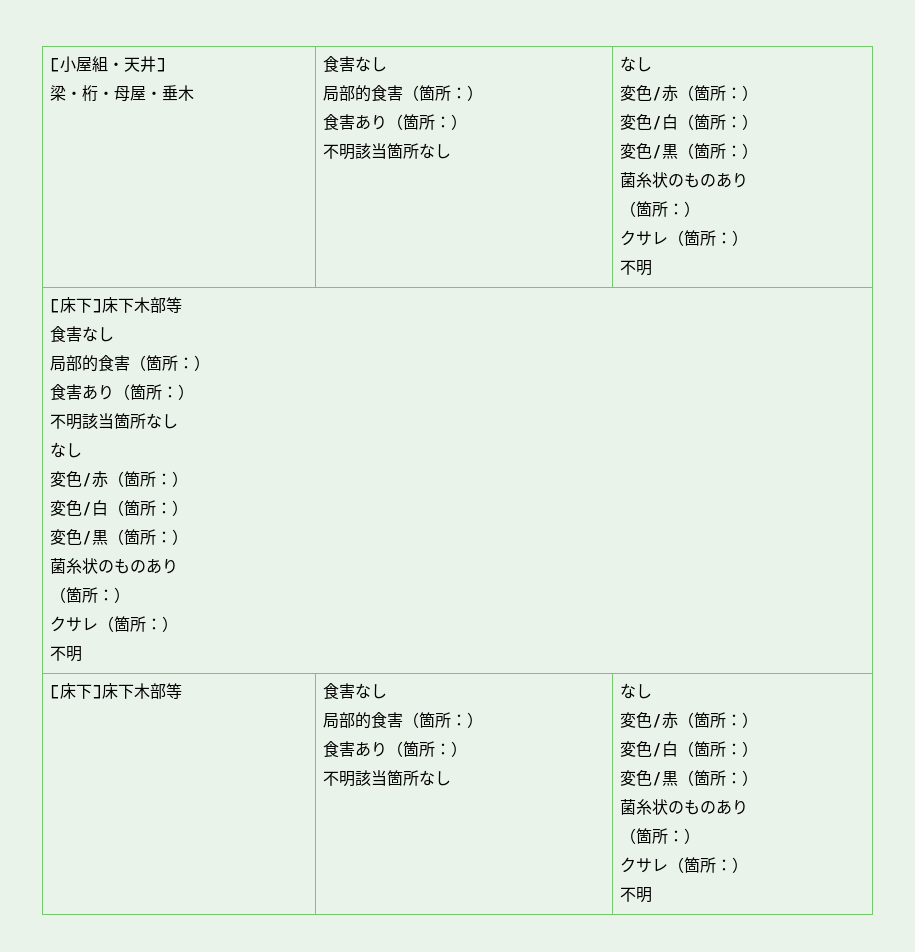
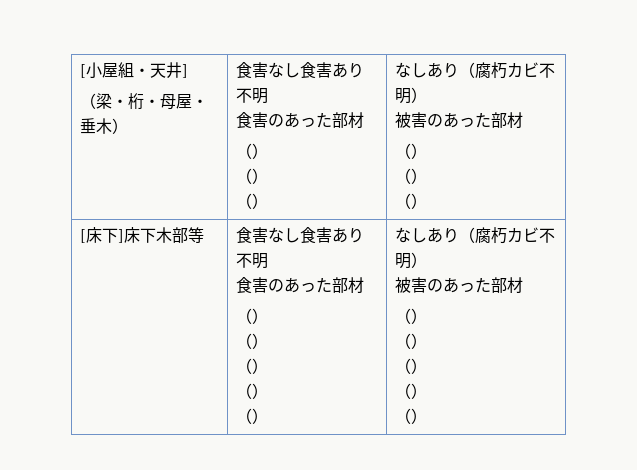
(166, 65) none -> [80,93,97,109] （
[322,56,387,73] [322,85,483,102] [322,114,467,131] [322,143,451,160] [619,56,652,72] [619,85,758,102] [619,114,758,130] [619,143,758,159] [619,172,748,188] [619,201,700,217] [619,230,748,246] [619,260,652,276] [49,297,182,313] [49,326,114,343] [49,355,210,372] [49,384,194,401] [49,413,178,430] [49,442,82,458] [49,471,188,488] [49,500,188,516] [49,529,188,545] [49,558,178,574] [49,587,130,603] [49,616,178,632] [49,646,82,662] | 食害なし // 局部的食害（箇所：） // 食害あり（箇所：） // 不明該当箇所なし | なし // 変色/赤（箇所：） // 変色/白（箇所：） // 変色/黒（箇所：） // 菌糸状のものあり // （箇所：） // クサレ（箇所：） // 不明 // [床下]床下木部等 // 食害なし // 局部的食害（箇所：） // 食害あり（箇所：） // 不明該当箇所なし // なし // 変色/赤（箇所：） // 変色/白（箇所：） // 変色/黒（箇所：） // 菌糸状のものあり // （箇所：） // クサレ（箇所：） // 不明 -> [112,118,129,134] [236,62,365,79] [236,88,269,104] [236,112,365,129] [236,143,269,159] [236,168,269,184] [236,193,269,209] [395,62,556,79] [395,87,428,104] [395,112,524,128] [395,143,428,159] [395,168,428,184] [395,193,428,209] ） | 食害なし食害あり不明 // 食害のあった部材 // （） // （） // （） | なしあり（腐朽カビ不明） // 被害のあった部材 // （） // （） // （）
[322,712,483,729] [322,741,467,758] [322,770,451,787] [619,683,652,699] [619,712,758,729] [619,741,758,757] [619,770,758,786] [619,799,748,815] [619,828,700,844] [619,857,748,873] [619,887,652,903] // 局部的食害（箇所：） // 食害あり（箇所：） // 不明該当箇所なし | なし // 変色/赤（箇所：） // 変色/白（箇所：） // 変色/黒（箇所：） // 菌糸状のものあり // （箇所：） // クサレ（箇所：） // 不明 -> [300,227,365,244] [236,253,269,269] [236,277,365,294] [236,308,269,324] [236,333,269,349] [236,358,269,374] [236,383,269,399] [236,408,269,424] [395,227,556,244] [395,252,428,269] [395,277,524,293] [395,308,428,324] [395,333,428,349] [395,358,428,374] [395,383,428,399] [395,408,428,424] 食害あり不明 // 食害のあった部材 // （） // （） // （） // （） // （） | なしあり（腐朽カビ不明） // 被害のあった部材 // （） // （） // （） // （） // （）

